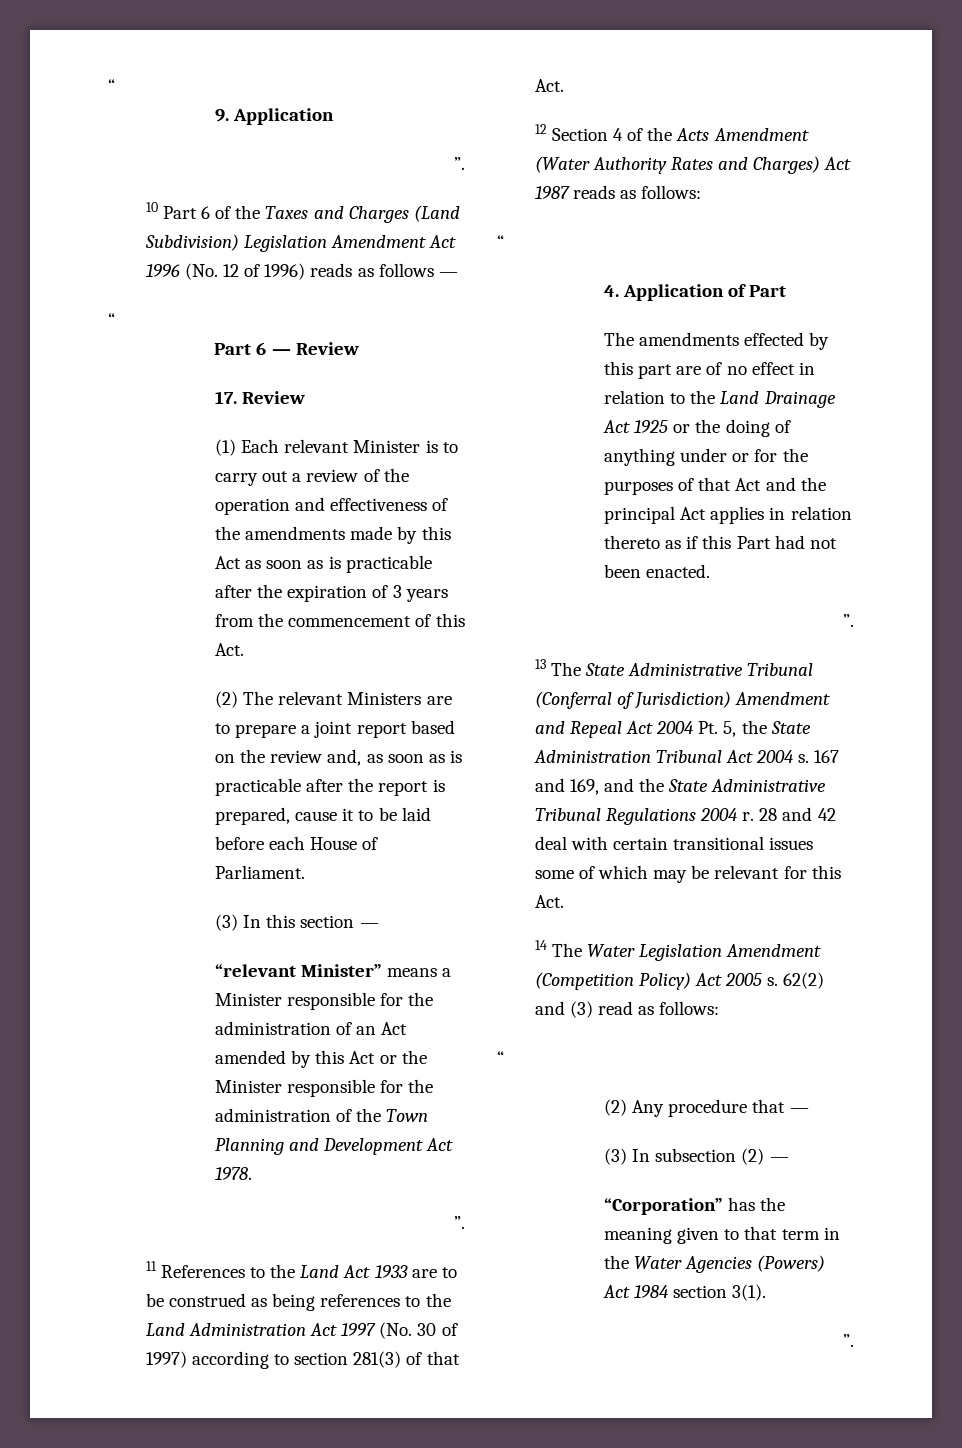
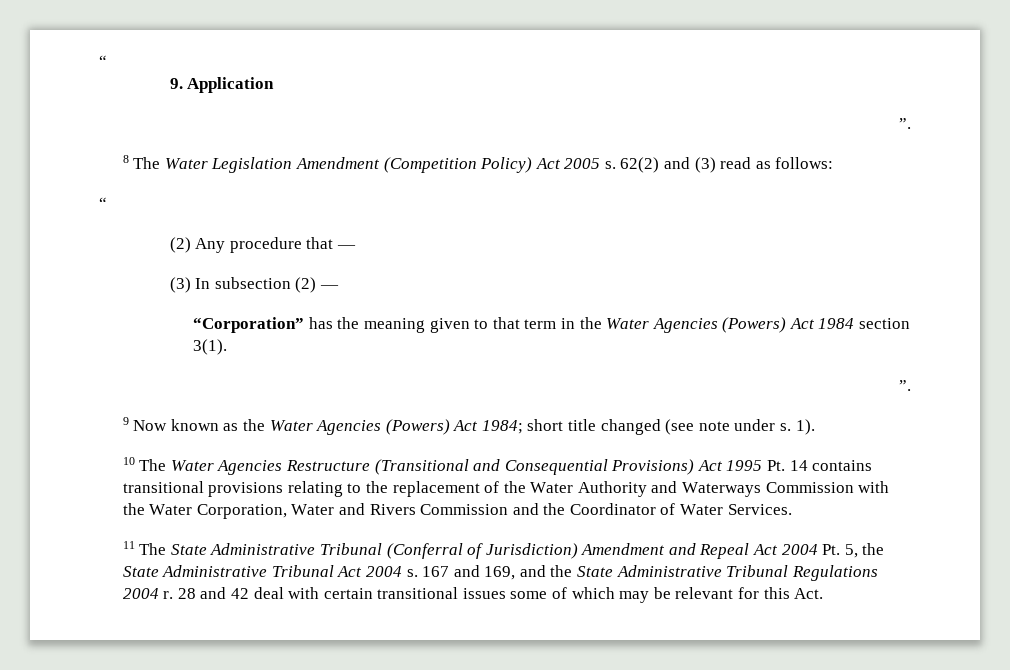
[145,202,460,223] [144,234,457,252] [145,263,458,280] [108,313,115,326] [214,342,359,355] [215,391,306,404] [215,439,458,456] [215,468,409,486] [215,497,449,515] [215,526,451,544] [215,555,432,573] [215,584,448,602] [215,613,465,627] [215,643,245,656] [215,691,452,708] [215,720,455,738] [215,749,463,766] [215,778,445,796] [215,807,431,825] [215,836,379,850] [215,865,306,879] [215,914,379,931] [215,964,452,977] [215,992,434,1010] [215,1021,408,1035] [215,1050,427,1068] [215,1079,434,1097] [215,1108,429,1122] [215,1138,454,1155] [215,1167,253,1180] [454,1216,465,1229] [145,1261,457,1278] [145,1293,451,1311] [145,1322,458,1339] [145,1351,460,1369] [534,79,564,92] [534,124,809,141] [534,156,852,174] [534,185,702,199] [497,235,504,248] [604,284,787,301] [604,332,830,350] [604,361,815,379] [604,390,836,408] [603,419,791,437] [604,448,808,466] [604,477,826,495] [604,506,852,524] [604,535,837,549] [604,564,711,578] [843,614,854,627] [534,659,814,676] [534,691,831,709] [534,720,811,738] [533,750,840,763] [534,778,827,795] [534,807,836,825] [534,836,814,850] [534,865,841,883] [534,895,564,908] [534,940,547,950] 10 Part 6 of the Taxes and Charges (Land Subdivision) Legislation Amendment Act 1996 (No. 12 of 1996) reads as follows — // “ // Part 6 — Review // 17. Review // (1) Each relevant Minister is to carry out a review of the operation and effectiveness of the amendments made by this Act as soon as is practicable after the expiration of 3 years from the commencement of this Act. // (2) The relevant Ministers are to prepare a joint report based on the review and, as soon as is practicable after the report is prepared, cause it to be laid before each House of Parliament. // (3) In this section — // “relevant Minister” means a Minister responsible for the administration of an Act amended by this Act or the Minister responsible for the administration of the Town Planning and Development Act 1978. // ”. // 11 References to the Land Act 1933 are to be construed as being references to the Land Administration Act 1997 (No. 30 of 1997) according to section 281(3) of that Act. // 12 Section 4 of the Acts Amendment (Water Authority Rates and Charges) Act 1987 reads as follows: // “ // 4. Application of Part // The amendments effected by this part are of no effect in relation to the Land Drainage Act 1925 or the doing of anything under or for the purposes of that Act and the principal Act applies in relation thereto as if this Part had not been enacted. // ”. // 13 The State Administrative Tribunal (Conferral of Jurisdiction) Amendment and Repeal Act 2004 Pt. 5, the State Administration Tribunal Act 2004 s. 167 and 169, and the State Administrative Tribunal Regulations 2004 r. 28 and 42 deal with certain transitional issues some of which may be relevant for this Act. // 14 -> [122,155,129,163] 8
(854, 1340) none -> [122,417,815,435] [122,457,873,475] [122,481,890,497] [122,503,792,519] [122,541,885,559] [122,565,878,581] [122,587,824,603] // 9 Now known as the Water Agencies (Powers) Act 1984; short title changed (see note under s. 1). // 10 The Water Agencies Restructure (Transitional and Consequential Provisions) Act 1995 Pt. 14 contains transitional provisions relating to the replacement of the Water Authority and Waterways Commission with the Water Corporation, Water and Rivers Commission and the Coordinator of Water Services. // 11 The State Administrative Tribunal (Conferral of Jurisdiction) Amendment and Repeal Act 2004 Pt. 5, the State Administrative Tribunal Act 2004 s. 167 and 169, and the State Administrative Tribunal Regulations 2004 r. 28 and 42 deal with certain transitional issues some of which may be relevant for this Act.

